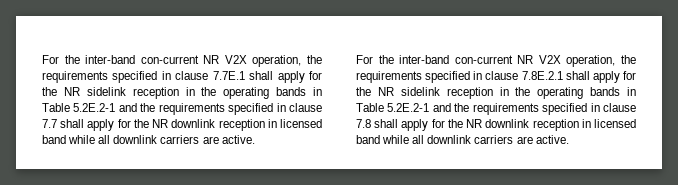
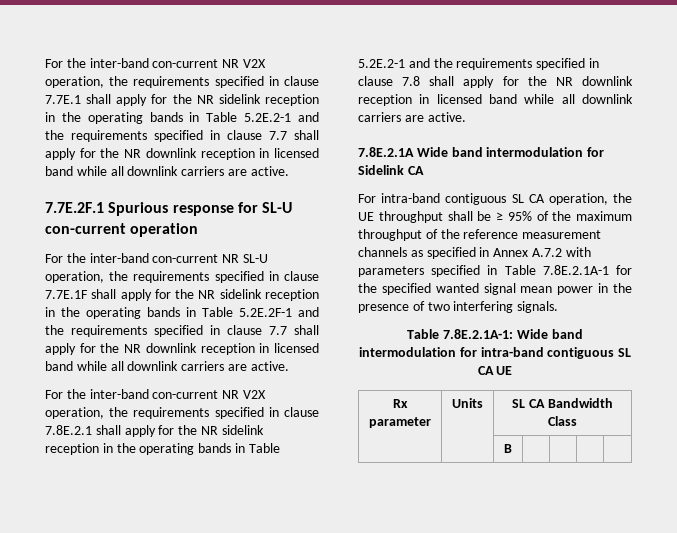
(255, 139) none -> [45,202,293,216] [45,223,199,237] [45,253,268,263] [45,271,320,283] [45,289,319,301] [45,307,319,319] [45,325,319,337] [45,343,319,355] [45,361,289,371] // 7.7E.2F.1 Spurious response for SL-U con-current operation // For the inter-band con-current NR SL-U operation, the requirements specified in clause 7.7E.1F shall apply for the NR sidelink reception in the operating bands in Table 5.2E.2F-1 and the requirements specified in clause 7.7 shall apply for the NR downlink reception in licensed band while all downlink carriers are active.
(569, 139) none -> [358,147,605,157] [358,165,424,175] [358,193,632,205] [358,211,632,223] [358,229,602,241] [358,247,591,259] [358,265,632,277] [358,283,632,295] [358,301,559,313] [407,329,583,339] [358,347,632,359] [477,366,513,375] [393,399,408,408] [369,417,431,428] [452,398,483,408] [512,398,613,408] [548,416,577,426] [504,444,512,453] // 7.8E.2.1A Wide band intermodulation for Sidelink CA // For intra-band contiguous SL CA operation, the UE throughput shall be ≥ 95% of the maximum throughput of the reference measurement channels as specified in Annex A.7.2 with parameters specified in Table 7.8E.2.1A-1 for the specified wanted signal mean power in the presence of two interfering signals. // Table 7.8E.2.1A-1: Wide band intermodulation for intra-band contiguous SL CA UE // Rx parameter | Units | SL CA Bandwidth Class // | | B | | | |

